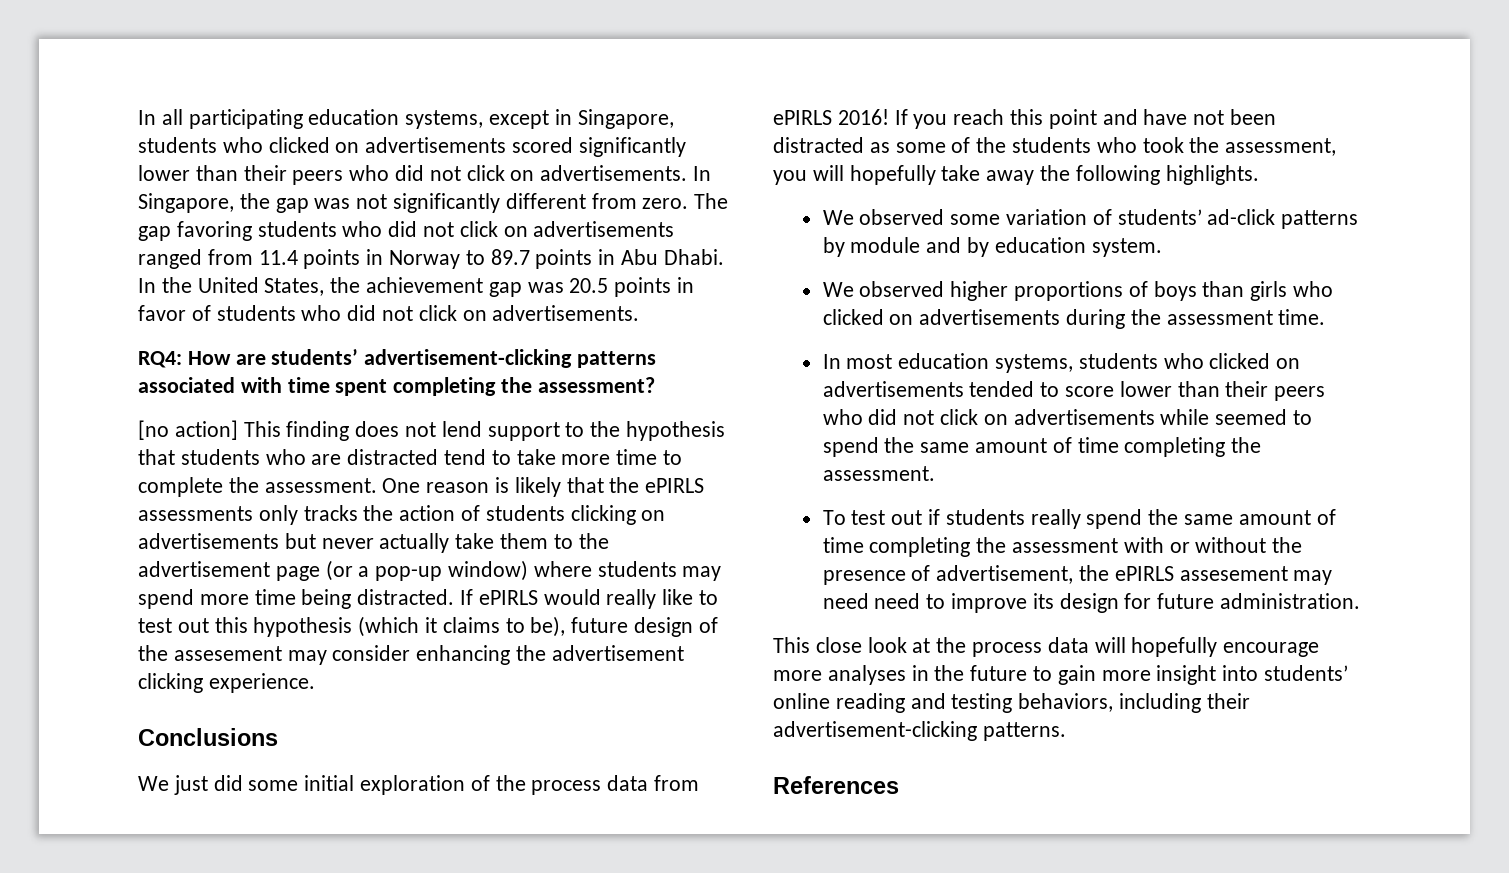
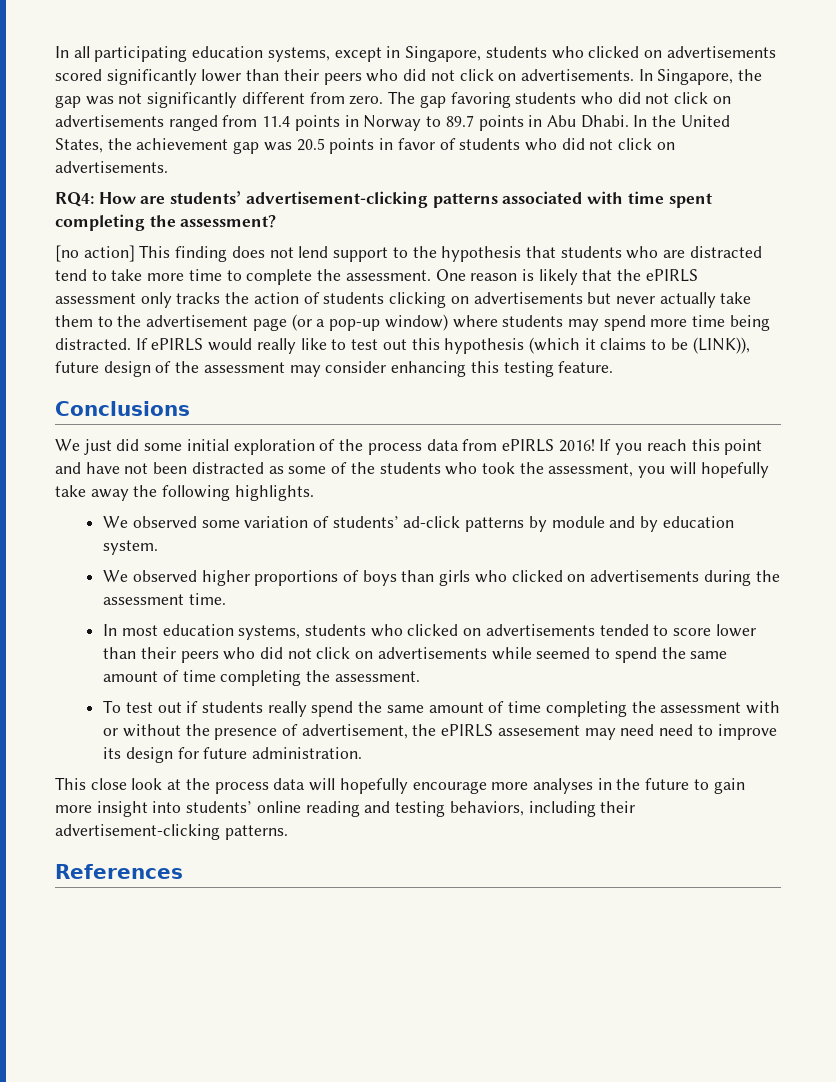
[138,506,253,521] assessments -> [55,293,136,304] assessment
[530,616,566,637] be), -> [670,337,750,354] be (LINK)),
[173,646,282,661] assesement -> [203,362,285,373] assessment
[516,645,684,661] [138,673,315,693] the advertisement clicking experience. -> [470,361,614,377] this testing feature.

